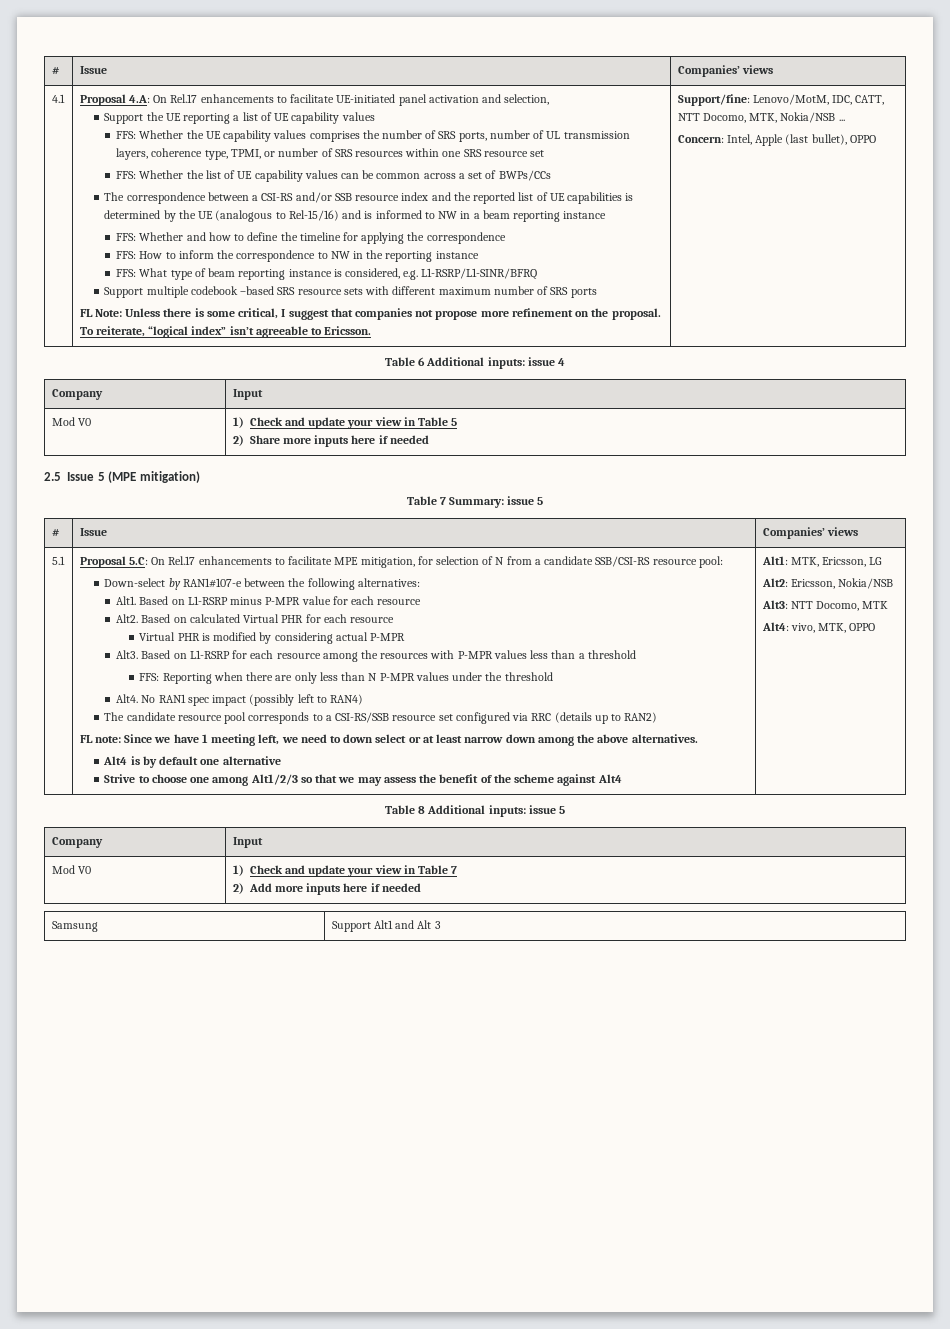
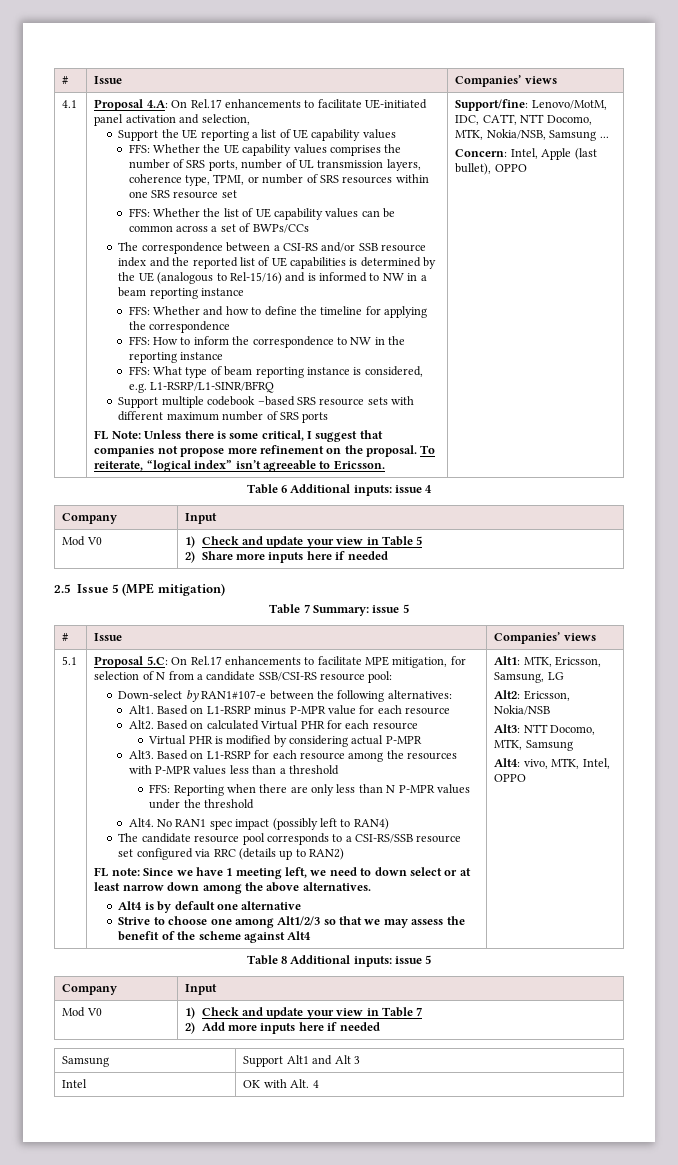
[780,112,836,123] Nokia/NSB -> [486,129,597,141] Nokia/NSB, Samsung
(867, 562) none -> [494,672,545,683] Samsung,
[862,601,889,609] MTK -> [494,739,573,751] MTK, Samsung
(847, 628) none -> [582,758,610,769] Intel,
(441, 925) none -> [62,1079,88,1088] [243,1079,319,1088] // Intel | OK with Alt. 4

